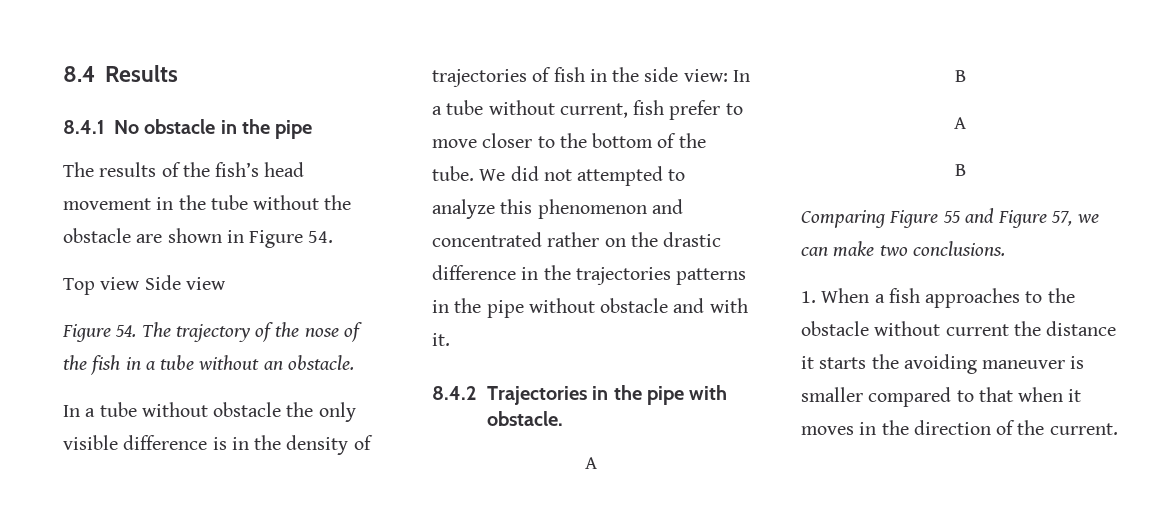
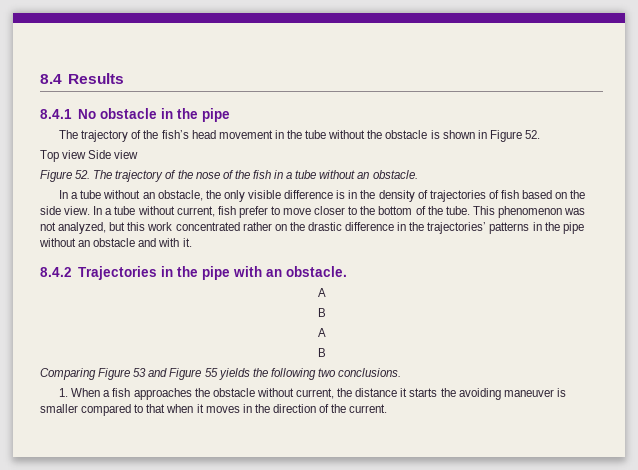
[99,162,157,177] results -> [81,130,129,142] trajectory
[136,234,163,243] are -> [430,130,440,139] is
[308,231,334,243] 54. -> [524,130,540,139] 52.
[115,325,137,337] 54. -> [75,170,91,179] 52.
[213,402,282,417] obstacle -> [142,190,203,201] an obstacle,
[589,69,607,82] in -> [522,190,568,199] based on
[683,69,728,82] view: -> [64,206,91,215] view.
[479,166,686,186] [432,199,683,219] We did not attempted to analyze this phenomenon and -> [472,206,586,218] [40,222,173,234] This phenomenon was not analyzed, but this work
[575,267,671,285] trajectories -> [427,222,487,234] trajectories’
(595, 305) none -> [78,240,91,247] an
(728, 392) none -> [265,269,282,277] an
[942,211,961,223] 55 -> [133,368,147,377] 53
[1051,211,1099,226] [801,241,875,257] 57, we can make -> [204,368,316,380] 55 yields the following
[1025,291,1043,303] to -> (192, 394) none
[945,324,1009,336] current -> [296,388,335,399] current,

